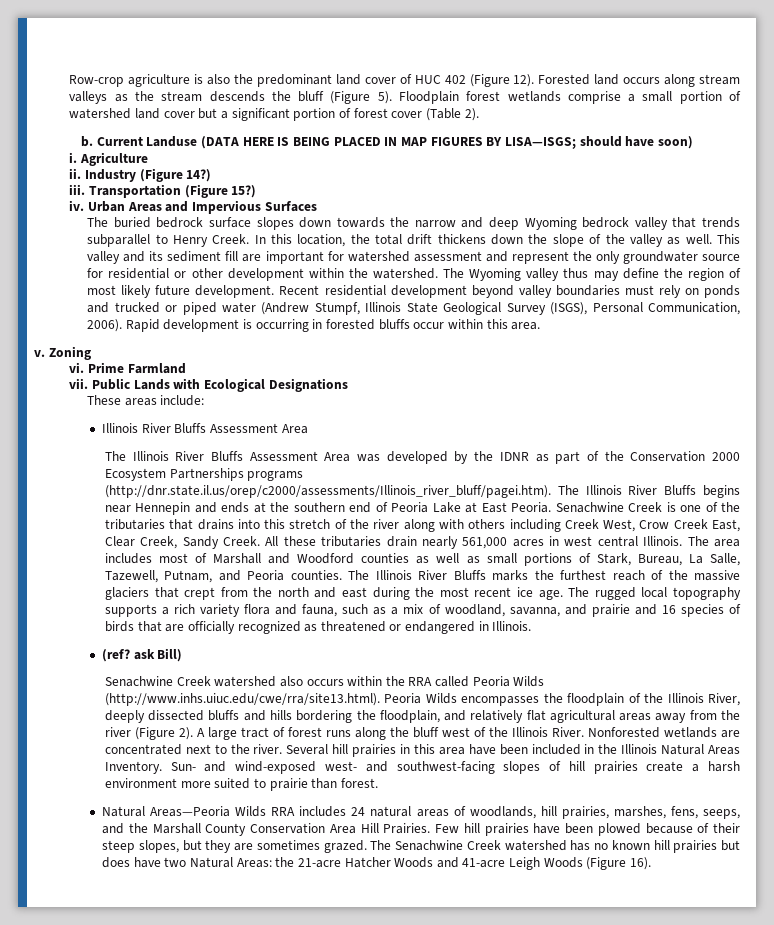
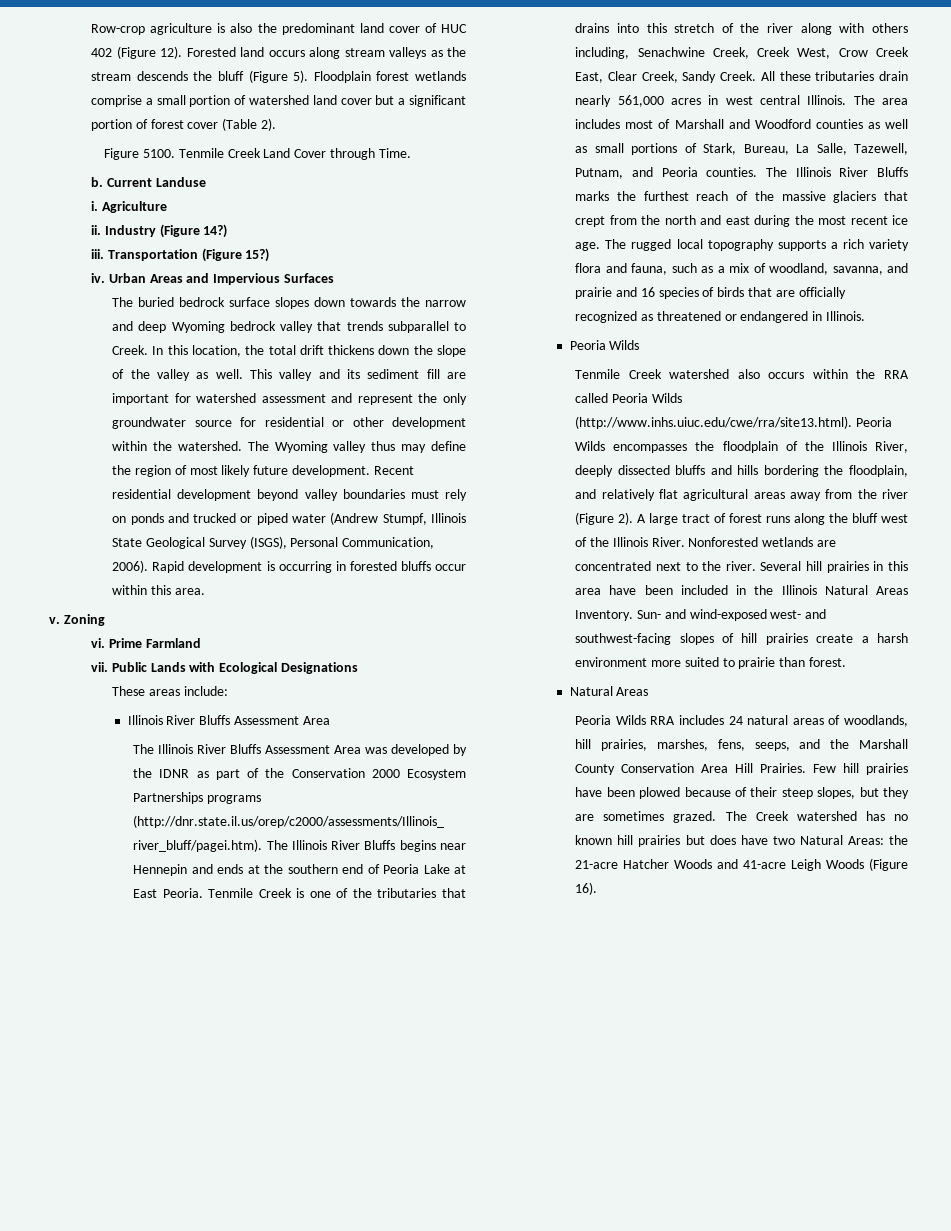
[81,136,693,149] b. Current Landuse (DATA HERE IS BEING PLACED IN MAP FIGURES BY LISA—ISGS; should have soon) -> [104,148,411,160] [91,177,206,187] Figure 5100. Tenmile Creek Land Cover through Time. // b. Current Landuse
[172,235,208,247] Henry -> (467, 326) none
[555,502,624,513] Senachwine -> [208,888,254,898] Tenmile
[509,519,561,532] including -> [575,47,749,59] including, Senachwine Creek,
[102,648,183,662] [104,676,173,687] (ref? ask Bill) // Senachwine -> [569,340,640,350] [575,369,621,379] Peoria Wilds // Tenmile
[150,806,231,817] Areas—Peoria -> [616,687,649,696] [575,715,612,725] Areas // Peoria
[395,840,464,851] Senachwine -> (747, 816) none

